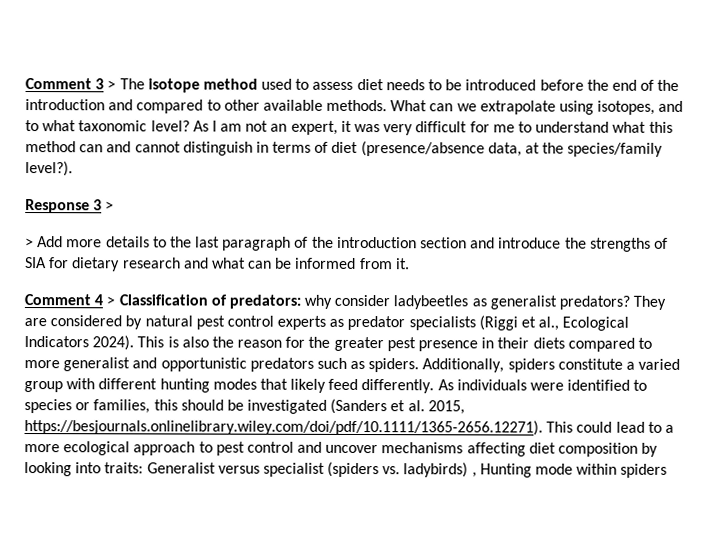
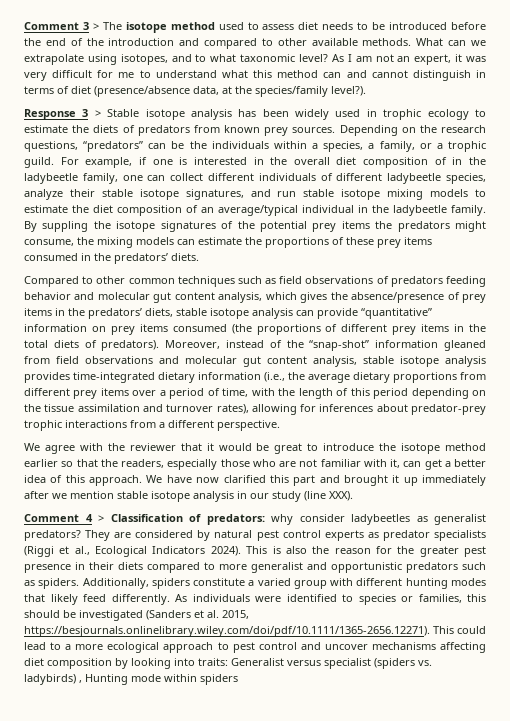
[25,236,668,252] [25,257,410,272] // > Add more details to the last paragraph of the introduction section and introduce the strengths of SIA for dietary research and what can be informed from it. -> [107,109,486,120] [24,125,487,136] [24,141,486,152] [24,157,487,168] [24,173,487,184] [24,189,487,200] [24,205,486,216] [24,221,487,232] [24,237,432,248] [24,253,199,264] [24,276,487,287] [24,292,486,303] [24,308,432,319] [24,324,487,335] [24,340,487,351] [24,356,486,367] [24,372,486,383] [24,388,486,399] [24,404,487,415] [24,420,280,431] [24,443,486,454] [24,459,486,470] [24,475,486,486] [24,491,353,502] Stable isotope analysis has been widely used in trophic ecology to estimate the diets of predators from known prey sources. Depending on the research questions, “predators” can be the individuals within a species, a family, or a trophic guild. For example, if one is interested in the overall diet composition of in the ladybeetle family, one can collect different individuals of different ladybeetle species, analyze their stable isotope signatures, and run stable isotope mixing models to estimate the diet composition of an average/typical individual in the ladybeetle family. By suppling the isotope signatures of the potential prey items the predators might consume, the mixing models can estimate the proportions of these prey items consumed in the predators’ diets. // Compared to other common techniques such as field observations of predators feeding behavior and molecular gut content analysis, which gives the absence/presence of prey items in the predators’ diets, stable isotope analysis can provide “quantitative” information on prey items consumed (the proportions of different prey items in the total diets of predators). Moreover, instead of the “snap-shot” information gleaned from field observations and molecular gut content analysis, stable isotope analysis provides time-integrated dietary information (i.e., the average dietary proportions from different prey items over a period of time, with the length of this period depending on the tissue assimilation and turnover rates), allowing for inferences about predator-prey trophic interactions from a different perspective. // We agree with the reviewer that it would be great to introduce the isotope method earlier so that the readers, especially those who are not familiar with it, can get a better idea of this approach. We have now clarified this part and brought it up immediately after we mention stable isotope analysis in our study (line XXX).

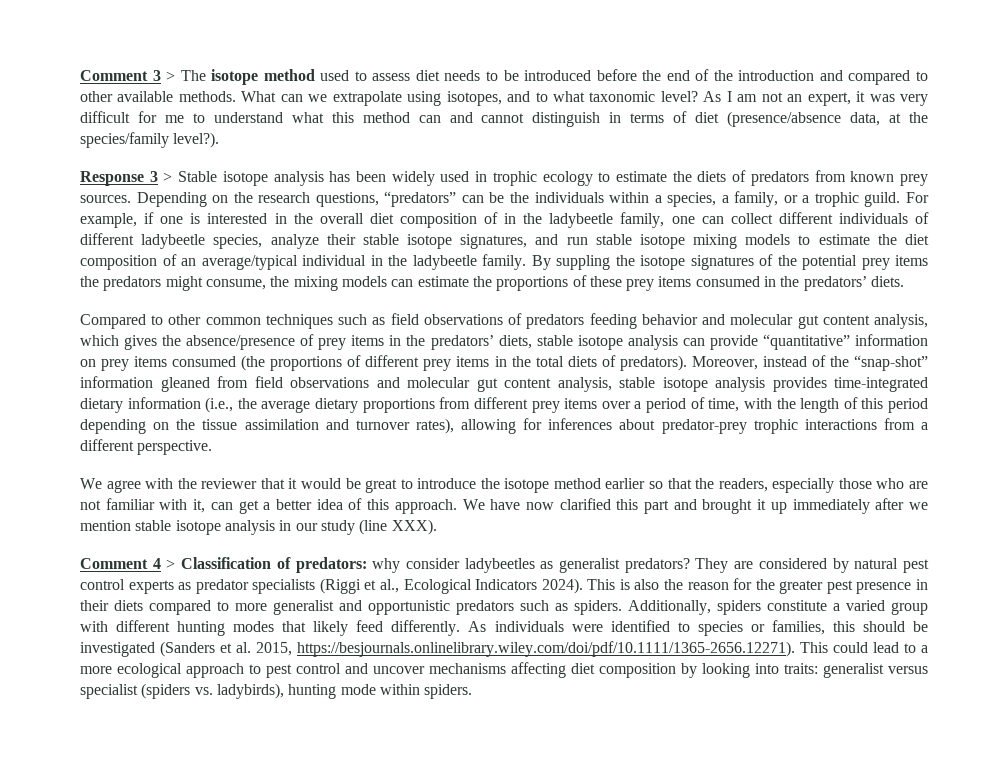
[231,658,284,666] Generalist -> [823,663,884,678] generalist
[24,674,128,685] ladybirds) , Hunting -> [216,683,337,699] ladybirds), hunting
[200,674,238,685] spiders -> [424,684,473,699] spiders.

